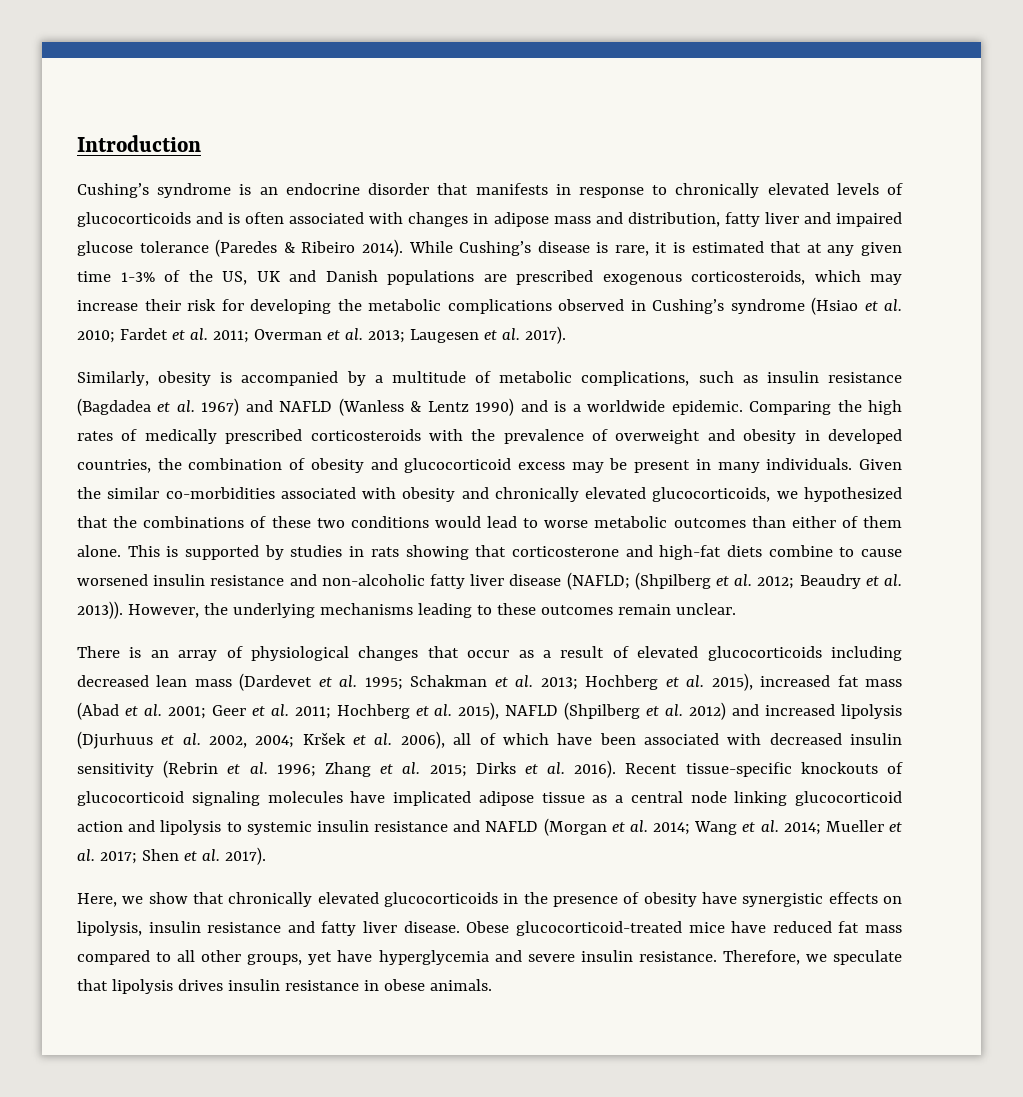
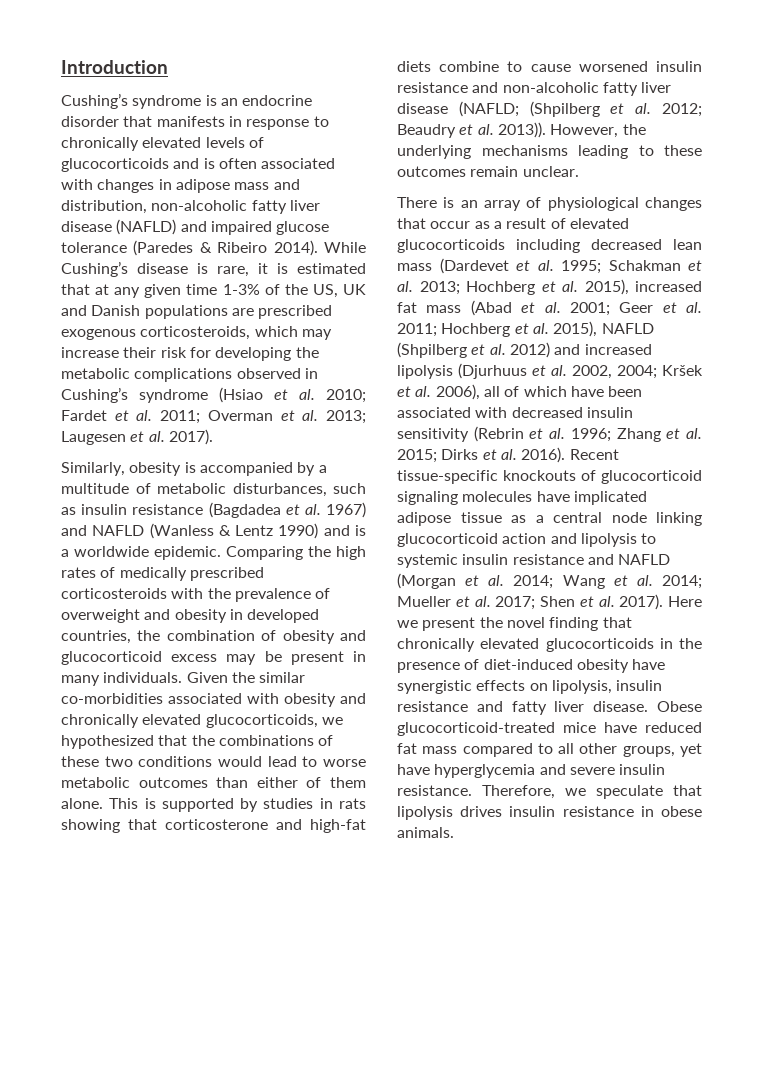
[724,212,799,227] fatty liver -> [151,200,320,214] [61,219,177,235] non-alcoholic fatty liver disease (NAFLD)
[581,371,690,386] complications, -> [232,483,327,497] disturbances,
[77,892,188,907] // Here, we show -> [668,596,702,607] [397,617,599,631] Here we present the novel finding
(640, 898) none -> [483,659,573,670] diet-induced

